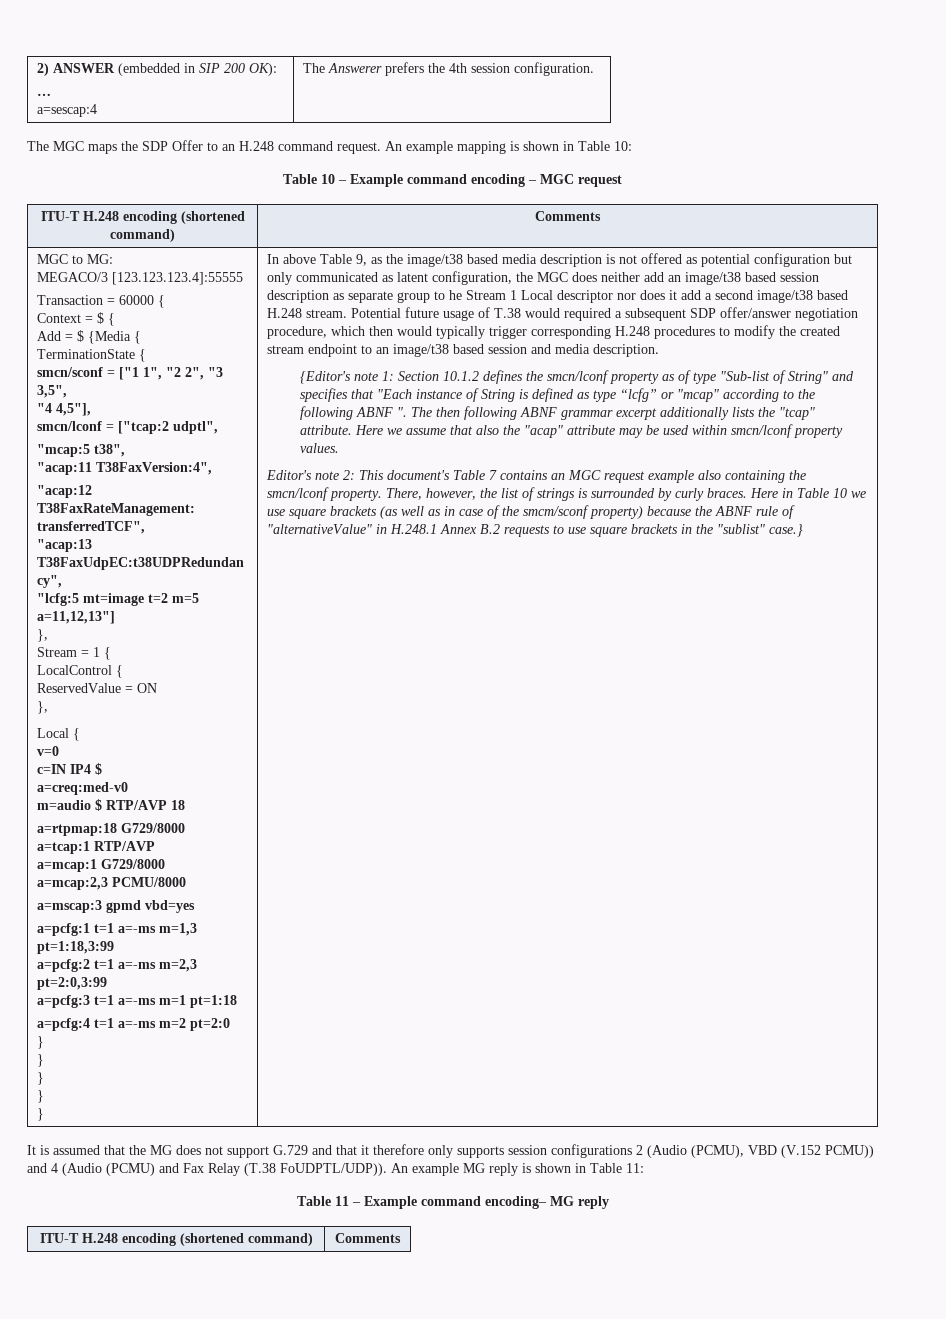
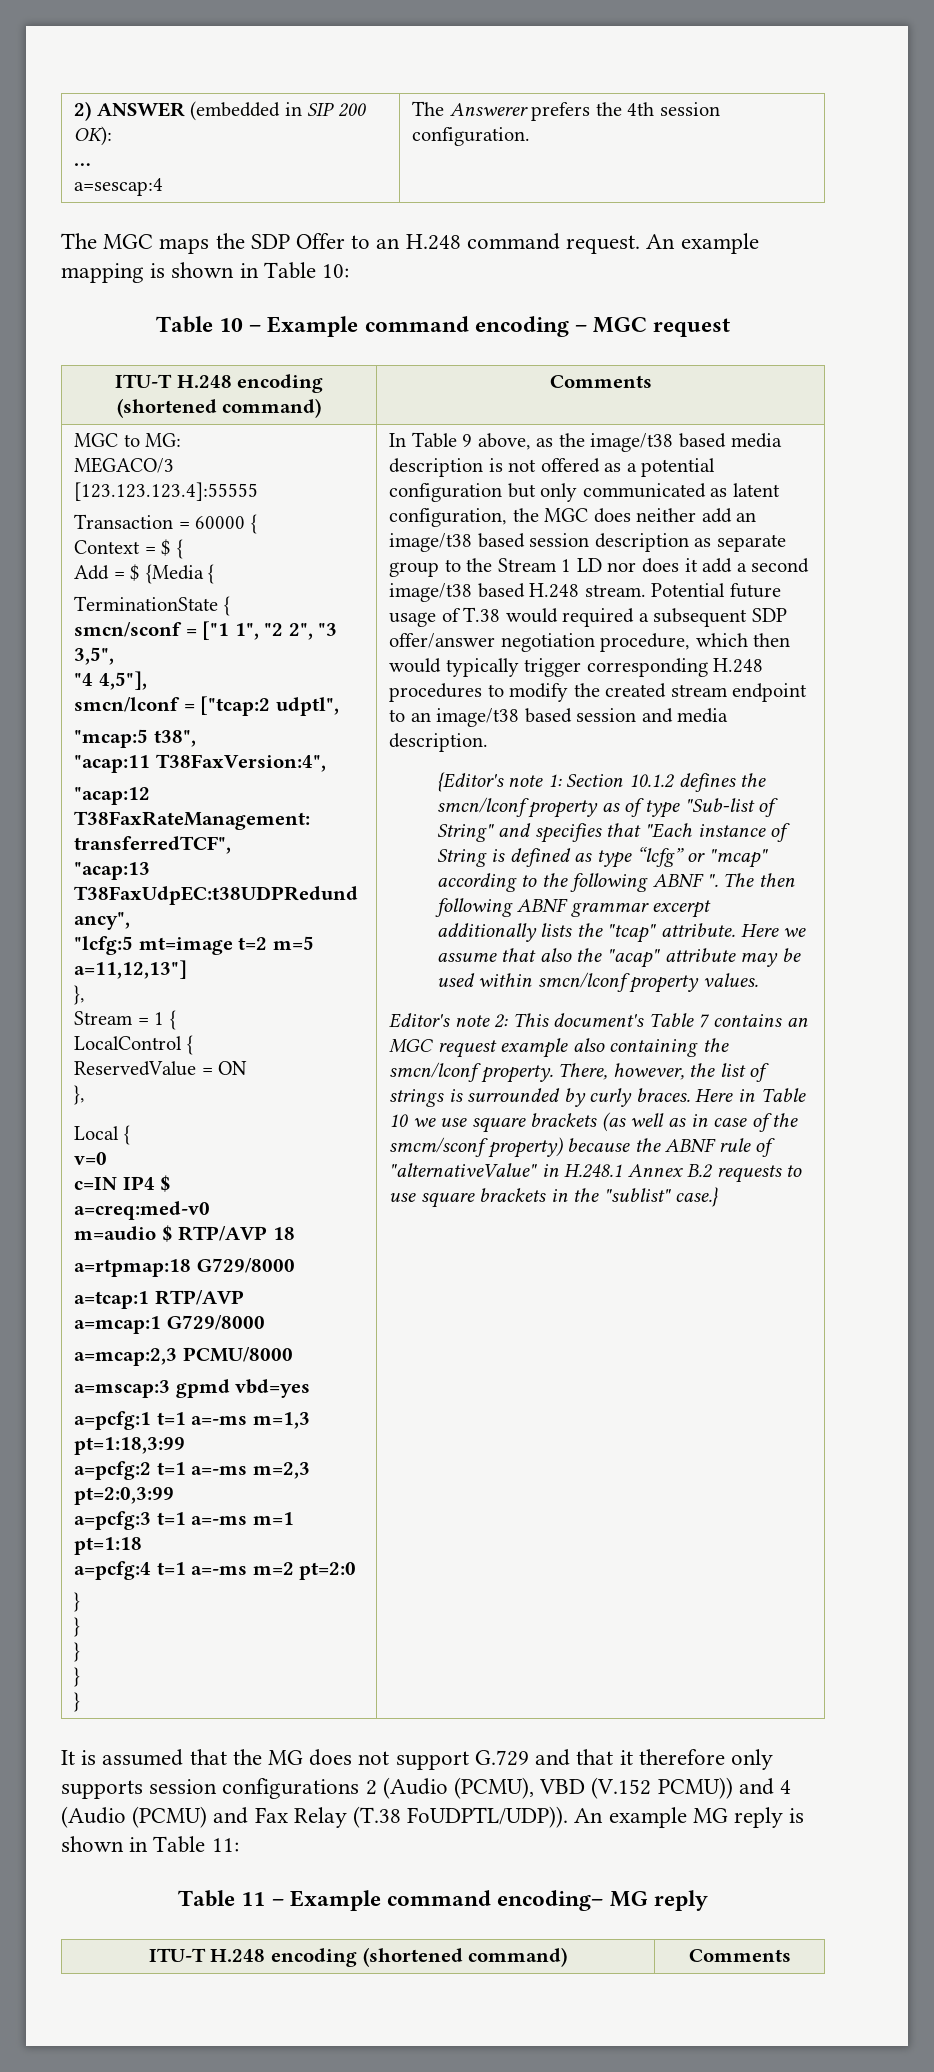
[282,254,367,266] above Table 9, -> [411,432,531,450] Table 9 above,
(697, 260) none -> [626,463,637,472] a
[448,290,462,300] he -> [466,558,493,572] the
[520,290,613,303] Local descriptor -> [576,558,602,572] LD

